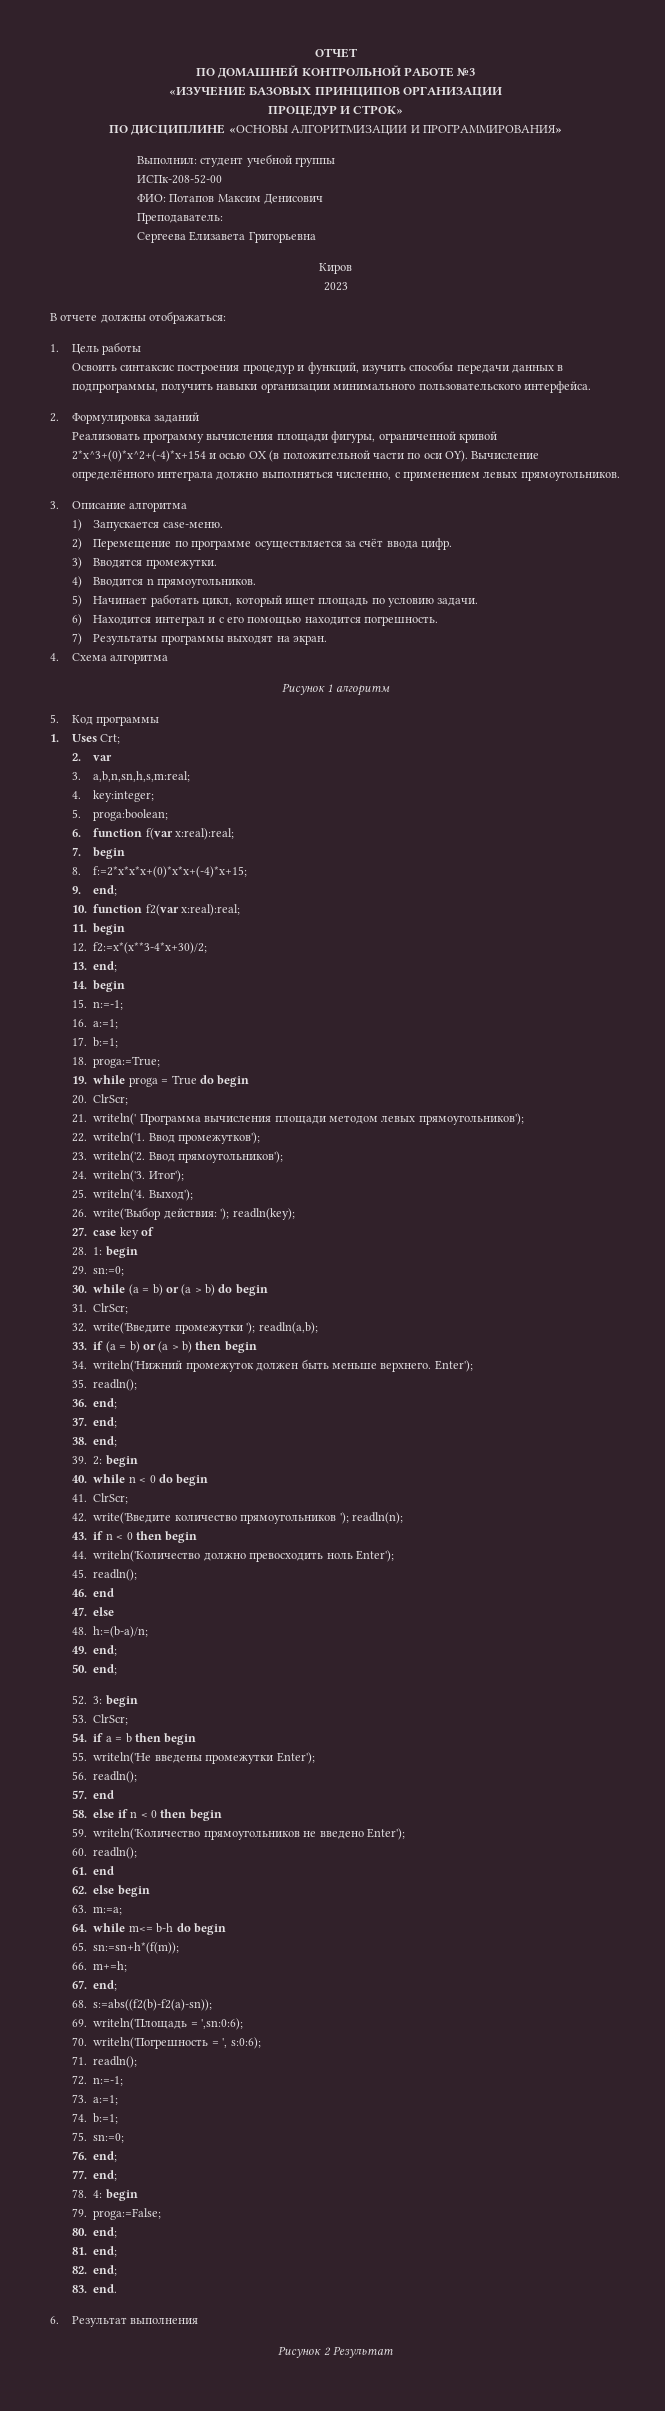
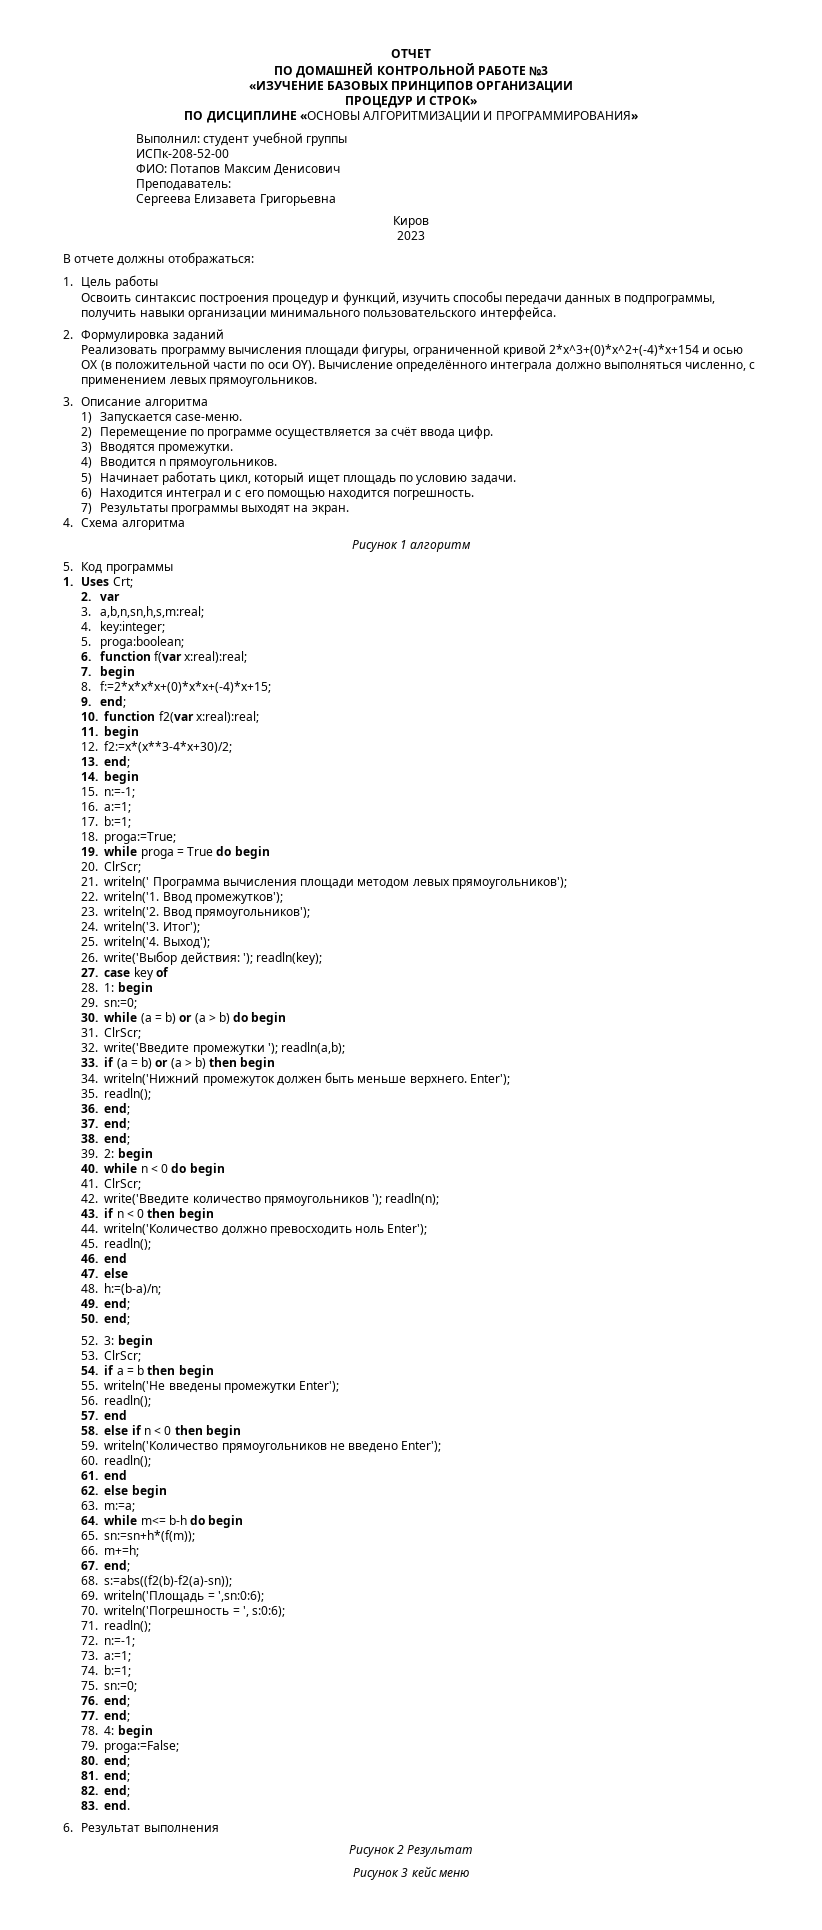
(393, 2352) none -> [353,1866,469,1880] // Рисунок 3 кейс меню

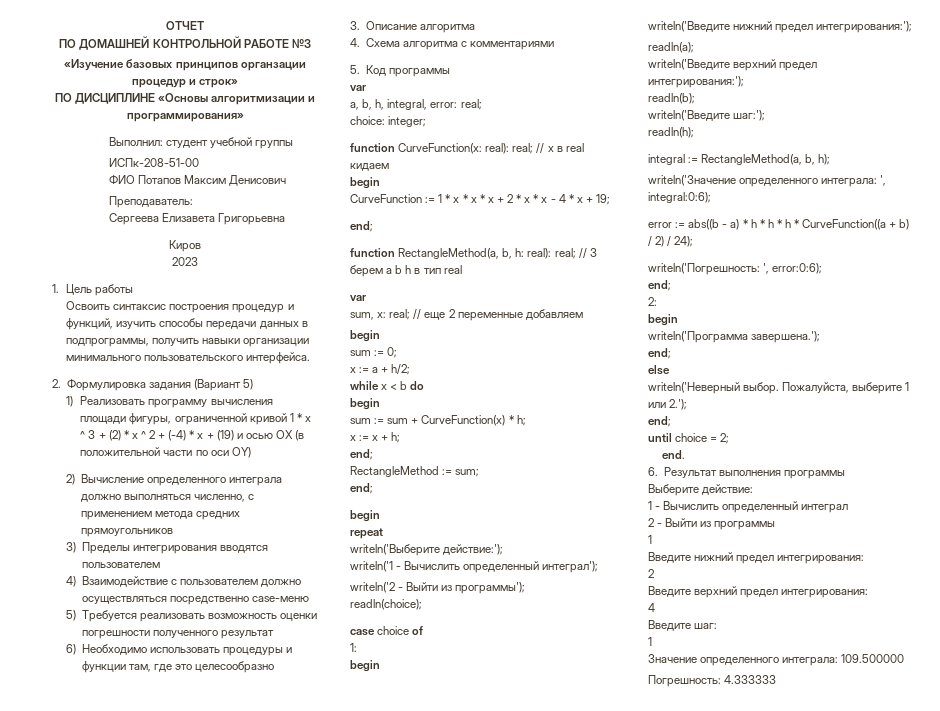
[248,81,574,93] [344,96,478,108] [184,111,638,123] «ИЗУЧЕНИЕ БАЗОВЫХ ПРИНЦИПОВ ОРГАНИЗАЦИИ // ПРОЦЕДУР И СТРОК» // ПО ДИСЦИПЛИНЕ «ОСНОВЫ АЛГОРИТМИЗАЦИИ И ПРОГРАММИРОВАНИЯ» -> [64,59,306,71] [131,79,239,88] [54,93,316,105] [126,113,244,122] «Изучение базовых принципов органзации процедур и строк» // ПО ДИСЦИПЛИНЕ «Основы алгоритмизации и программирования»
[136,149,230,158] [136,164,168,173] ИСПк-208-52-00 // ФИО: -> [108,158,199,167] [108,175,135,184] ИСПк-208-51-00 // ФИО
[63,252,254,266] // В отчете должны отображаться: -> (198, 261) none
[172,329,224,342] заданий // -> [148,379,254,391] [66,396,74,407] задания (Вариант 5) // 1)
[548,344,699,356] 2*x^3+(0)*x^2+(-4)*x+154 -> [289,413,311,422] [80,430,234,441] 1 * x ^ 3 + (2) * x ^ 2 + (-4) * x + (19)
[291,360,488,372] OY). Вычисление определённого -> [231,447,251,458] [66,474,227,486] OY) // 2) Вычисление определенного
[169,377,317,387] [63,397,208,409] [81,412,242,424] [81,426,494,439] [81,442,233,454] [81,457,278,469] [81,471,516,485] [81,488,475,500] [81,503,349,515] левых прямоугольников. // 3. Описание алгоритма // 1) Запускается case-меню. // 2) Перемещение по программе осуществляется за счёт ввода цифр. // 3) Вводятся промежутки. // 4) Вводится n прямоугольников. // 5) Начинает работать цикл, который ищет площадь по условию задачи. // 6) Находится интеграл и с его помощью находится погрешность. // 7) Результаты программы выходят на экран. -> [155,511,241,520] [80,528,173,537] [66,542,269,554] [81,562,160,568] [66,576,302,587] [81,596,310,605] [66,610,318,622] [81,630,275,639] [66,644,293,656] [81,661,275,673] [350,21,475,33] метода средних прямоугольников // 3) Пределы интегрирования вводятся пользователем // 4) Взаимодействие с пользователем должно осуществляться посредственно case-меню // 5) Требуется реализовать возможность оценки погрешности полученного результат // 6) Необходимо использовать процедуры и функции там, где это целесообразно // 3. Описание алгоритма
[351,540,472,552] // Рисунок 1 алгоритм -> [460,41,555,50] с комментариями
[63,577,133,588] [81,592,120,601] [81,606,204,618] [81,621,165,634] [81,636,184,649] [81,651,248,663] [81,666,135,679] [81,681,271,693] [81,696,126,708] [81,711,259,723] [81,726,140,739] [81,741,233,753] [81,756,131,768] [81,771,140,784] [81,787,136,798] [81,802,132,813] [81,816,132,828] [81,832,177,844] [81,846,270,859] [81,861,142,873] [81,876,567,889] [81,891,283,904] [81,906,310,919] [81,921,200,933] [81,936,210,949] [81,951,323,965] [81,967,169,980] [81,982,153,995] [81,998,138,1009] [81,1012,287,1025] [81,1027,142,1039] [81,1042,346,1055] [81,1057,276,1070] [81,1072,510,1086] [81,1088,152,1100] [81,1103,131,1115] [81,1118,131,1130] [81,1133,131,1145] [81,1148,153,1161] [81,1163,225,1176] [81,1178,142,1190] [81,1193,440,1206] [81,1208,214,1221] [81,1223,428,1236] [81,1238,152,1250] [81,1253,128,1263] [81,1268,129,1278] [81,1283,162,1295] [81,1298,131,1310] [81,1313,131,1325] [81,1335,153,1348] [81,1350,142,1362] [81,1365,214,1378] [81,1380,340,1393] [81,1395,152,1407] [81,1410,128,1420] [81,1425,241,1438] [81,1440,442,1453] [81,1455,152,1467] [81,1470,128,1480] [81,1485,167,1498] [81,1501,136,1512] [81,1515,244,1528] [81,1530,196,1542] [81,1545,140,1557] [81,1560,131,1572] [81,1575,233,1587] [81,1590,264,1603] [81,1605,286,1618] [81,1620,152,1632] [81,1636,136,1647] [81,1651,132,1662] [81,1665,132,1677] [81,1681,138,1692] [81,1695,131,1707] [81,1710,131,1722] [81,1725,153,1738] [81,1740,180,1753] [81,1755,131,1767] [81,1770,131,1782] [81,1785,131,1797] [81,1800,131,1810] [63,1823,219,1835] [348,1845,474,1857] [353,1866,469,1880] 1. Uses Crt; // 2. var // 3. a,b,n,sn,h,s,m:real; // 4. key:integer; // 5. proga:boolean; // 6. function f(var x:real):real; // 7. begin // 8. f:=2*x*x*x+(0)*x*x+(-4)*x+15; // 9. end; // 10. function f2(var x:real):real; // 11. begin // 12. f2:=x*(x**3-4*x+30)/2; // 13. end; // 14. begin // 15. n:=-1; // 16. a:=1; // 17. b:=1; // 18. proga:=True; // 19. while proga = True do begin // 20. ClrScr; // 21. writeln(' Программа вычисления площади методом левых прямоугольников'); // 22. writeln('1. Ввод промежутков'); // 23. writeln('2. Ввод прямоугольников'); // 24. writeln('3. Итог'); // 25. writeln('4. Выход'); // 26. write('Выбор действия: '); readln(key); // 27. case key of // 28. 1: begin // 29. sn:=0; // 30. while (a = b) or (a > b) do begin // 31. ClrScr; // 32. write('Введите промежутки '); readln(a,b); // 33. if (a = b) or (a > b) then begin // 34. writeln('Нижний промежуток должен быть меньше верхнего. Enter'); // 35. readln(); // 36. end; // 37. end; // 38. end; // 39. 2: begin // 40. while n < 0 do begin // 41. ClrScr; // 42. write('Введите количество прямоугольников '); readln(n); // 43. if n < 0 then begin // 44. writeln('Количество должно превосходить ноль Enter'); // 45. readln(); // 46. end // 47. else // 48. h:=(b-a)/n; // 49. end; // 50. end; // 52. 3: begin // 53. ClrScr; // 54. if a = b then begin // 55. writeln('Не введены промежутки Enter'); // 56. readln(); // 57. end // 58. else if n < 0 then begin // 59. writeln('Количество прямоугольников не введено Enter'); // 60. readln(); // 61. end // 62. else begin // 63. m:=a; // 64. while m<= b-h do begin // 65. sn:=sn+h*(f(m)); // 66. m+=h; // 67. end; // 68. s:=abs((f2(b)-f2(a)-sn)); // 69. writeln('Площадь = ',sn:0:6); // 70. writeln('Погрешность = ', s:0:6); // 71. readln(); // 72. n:=-1; // 73. a:=1; // 74. b:=1; // 75. sn:=0; // 76. end; // 77. end; // 78. 4: begin // 79. proga:=False; // 80. end; // 81. end; // 82. end; // 83. end. // 6. Результат выполнения // Рисунок 2 Результат // Рисунок 3 кейс меню -> [350,85,366,91] [350,99,482,110] [350,116,427,127] [350,143,584,154] [350,163,389,171] [350,177,380,189] [350,194,611,205] [350,221,373,232] [350,248,597,259] [350,265,462,277] [350,295,366,301] [350,309,583,321] [350,330,380,342] [350,347,398,358] [350,364,411,375] [350,381,425,390] [350,398,380,410] [350,415,526,426] [350,432,401,443] [350,449,373,460] [350,466,480,477] [350,483,373,494] [350,510,380,522] [350,528,383,539] [350,544,504,556] [350,561,599,573] [350,582,526,594] [350,599,422,610] [350,626,424,636] [350,643,357,652] [350,660,380,672] [648,21,913,33] [648,42,694,53] [648,59,818,71] [648,76,744,88] [648,93,695,104] [648,110,766,121] [648,127,694,138] [648,154,831,165] [648,175,887,187] [648,192,711,203] [648,219,910,230] [648,236,694,247] [648,263,823,275] [648,280,671,291] [648,297,657,306] [648,314,678,326] [648,331,821,343] [648,348,671,359] [648,365,670,375] [648,382,910,394] [648,399,688,410] [648,416,671,427] [648,433,730,444] [662,450,686,459] [648,467,845,479] [648,484,754,496] [648,501,849,513] [648,518,776,530] [648,535,652,544] [648,552,865,564] [648,569,654,578] [648,586,869,598] [648,603,655,612] [648,620,718,631] [648,637,652,646] [648,654,905,666] [648,675,777,687] var // a, b, h, integral, error: real; // choice: integer; // function CurveFunction(x: real): real; // x в real кидаем // begin // CurveFunction := 1 * x * x * x + 2 * x * x - 4 * x + 19; // end; // function RectangleMethod(a, b, h: real): real; // 3 берем a b h в тип real // var // sum, x: real; // еще 2 переменные добавляем // begin // sum := 0; // x := a + h/2; // while x < b do // begin // sum := sum + CurveFunction(x) * h; // x := x + h; // end; // RectangleMethod := sum; // end; // begin // repeat // writeln('Выберите действие:'); // writeln('1 - Вычислить определенный интеграл'); // writeln('2 - Выйти из программы'); // readln(choice); // case choice of // 1: // begin // writeln('Введите нижний предел интегрирования:'); // readln(a); // writeln('Введите верхний предел интегрирования:'); // readln(b); // writeln('Введите шаг:'); // readln(h); // integral := RectangleMethod(a, b, h); // writeln('Значение определенного интеграла: ', integral:0:6); // error := abs((b - a) * h * h * h * CurveFunction((a + b) / 2) / 24); // writeln('Погрешность: ', error:0:6); // end; // 2: // begin // writeln('Программа завершена.'); // end; // else // writeln('Неверный выбор. Пожалуйста, выберите 1 или 2.'); // end; // until choice = 2; // end. // 6. Результат выполнения программы // Выберите действие: // 1 - Вычислить определенный интеграл // 2 - Выйти из программы // 1 // Введите нижний предел интегрирования: // 2 // Введите верхний предел интегрирования: // 4 // Введите шаг: // 1 // Значение определенного интеграла: 109.500000 // Погрешность: 4.333333

